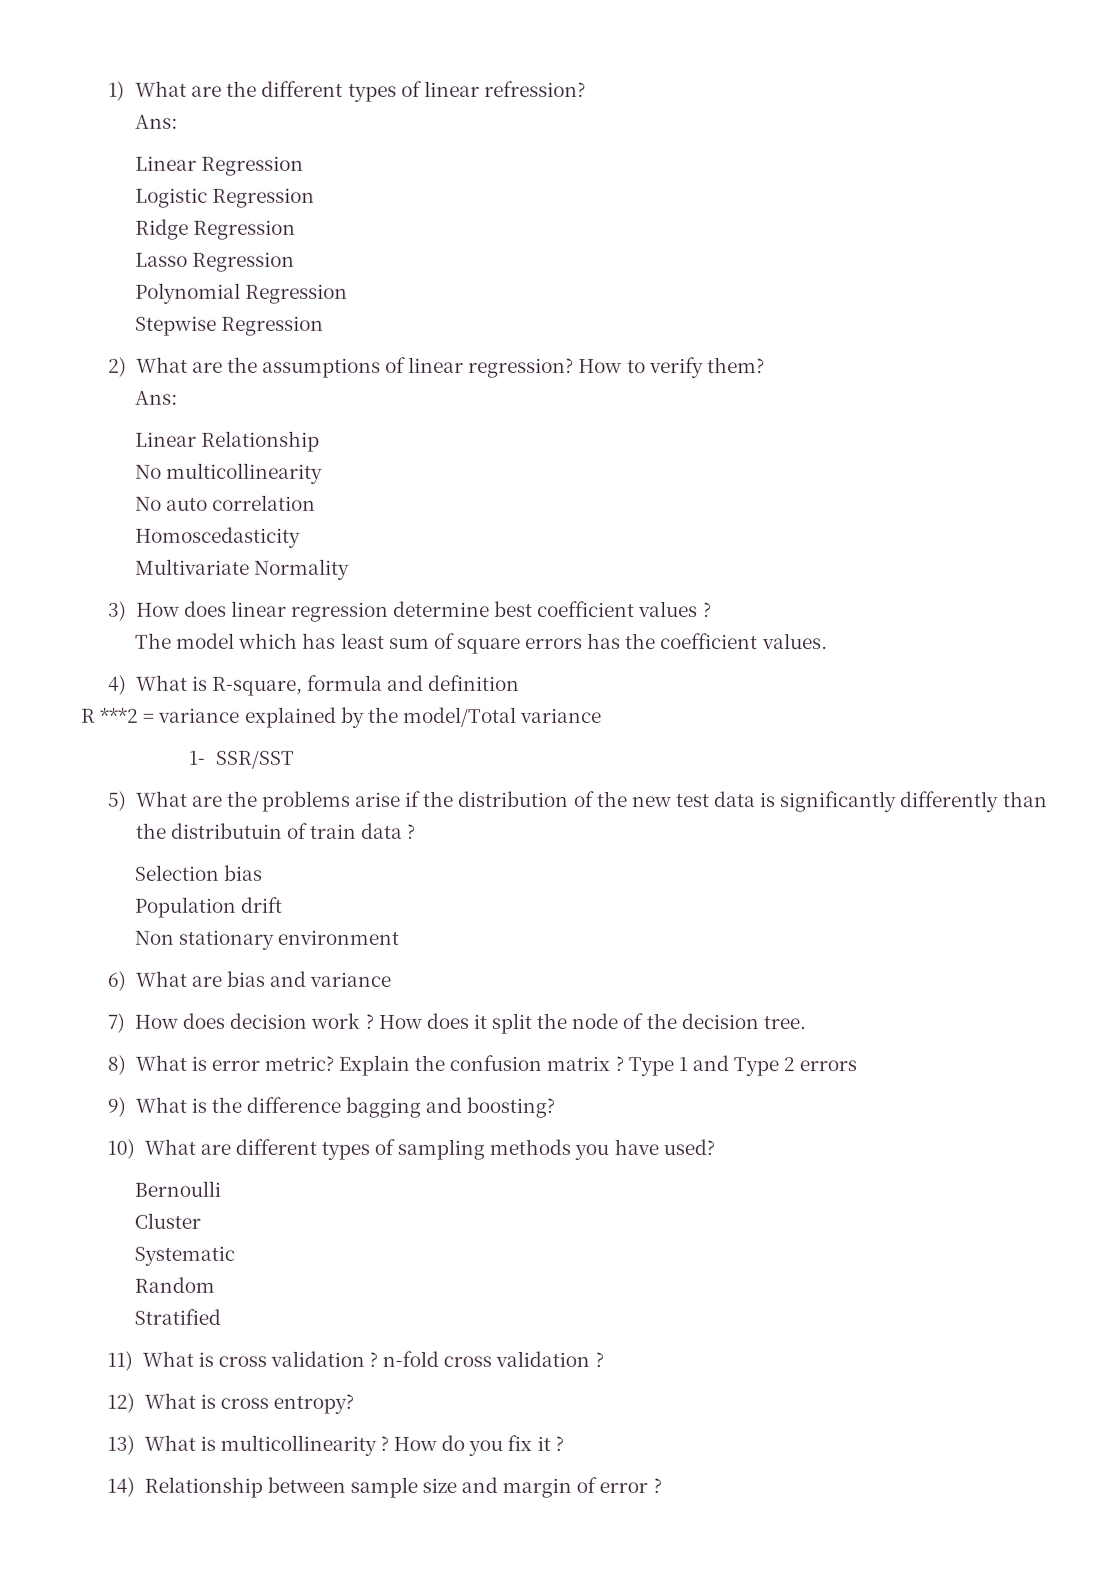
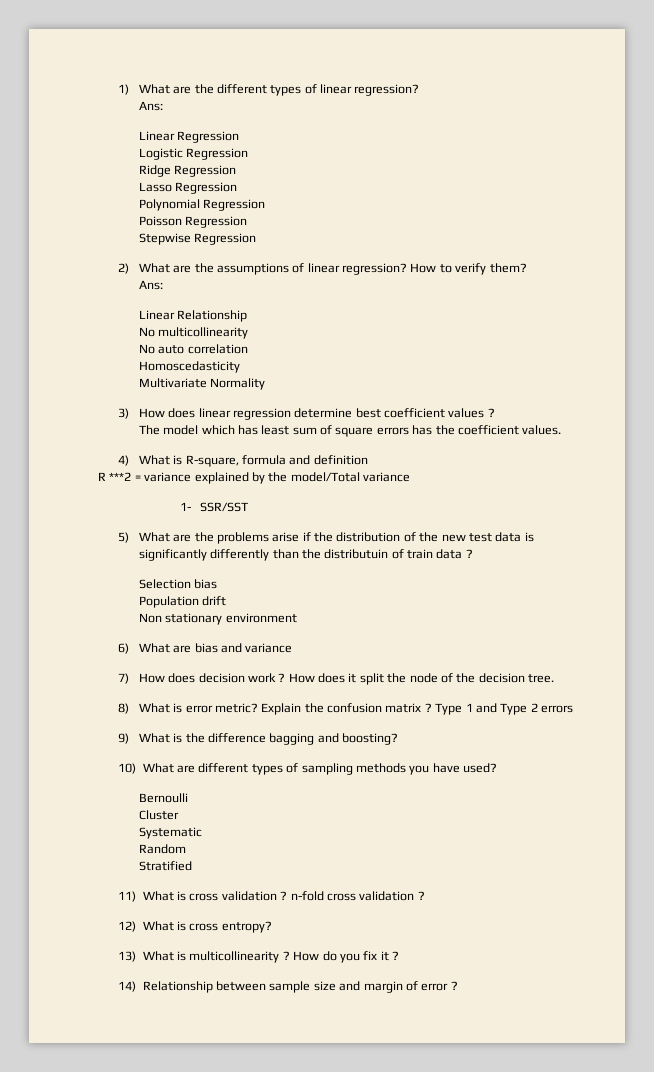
[483,80,586,98] refression? -> [354,84,420,96] regression?
(349, 293) none -> [138,216,248,228] // Poisson Regression

